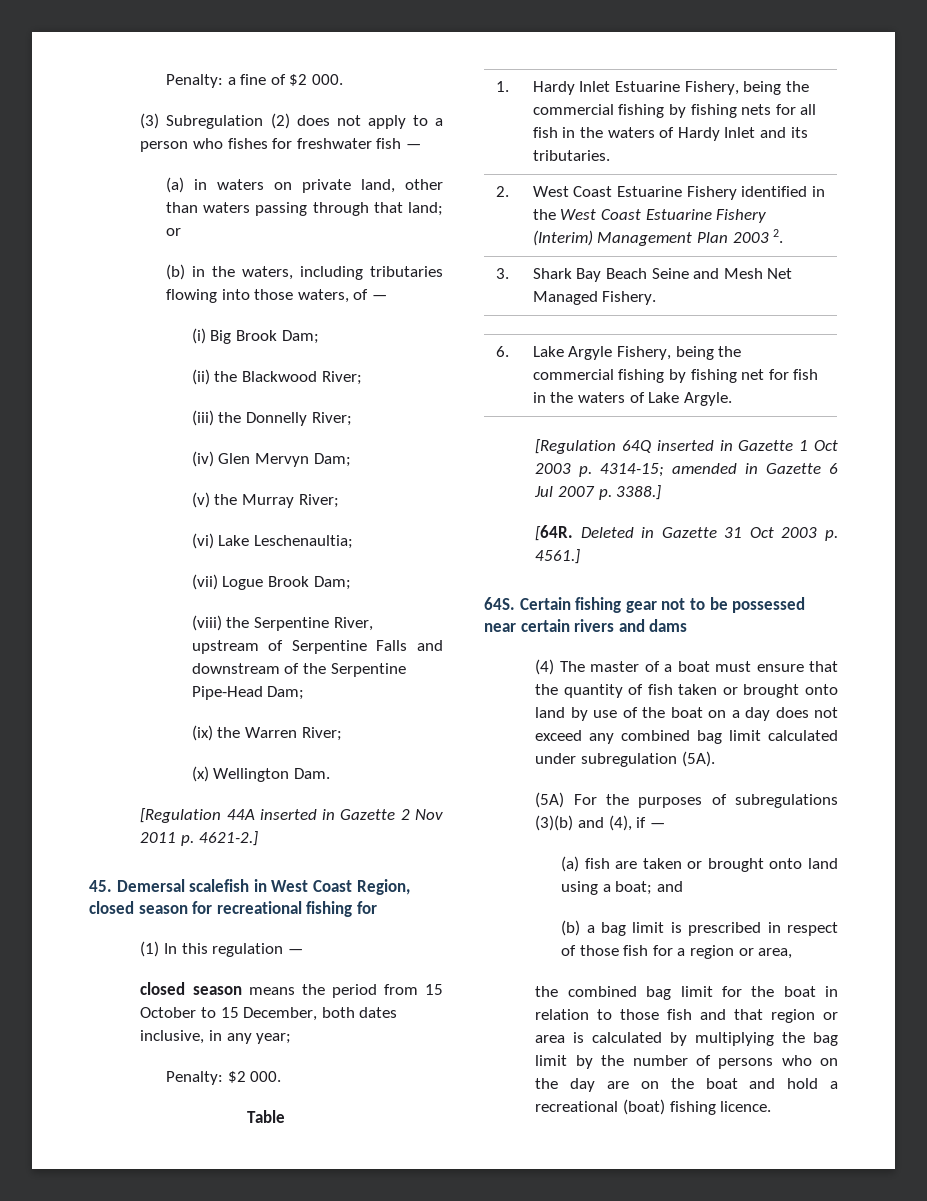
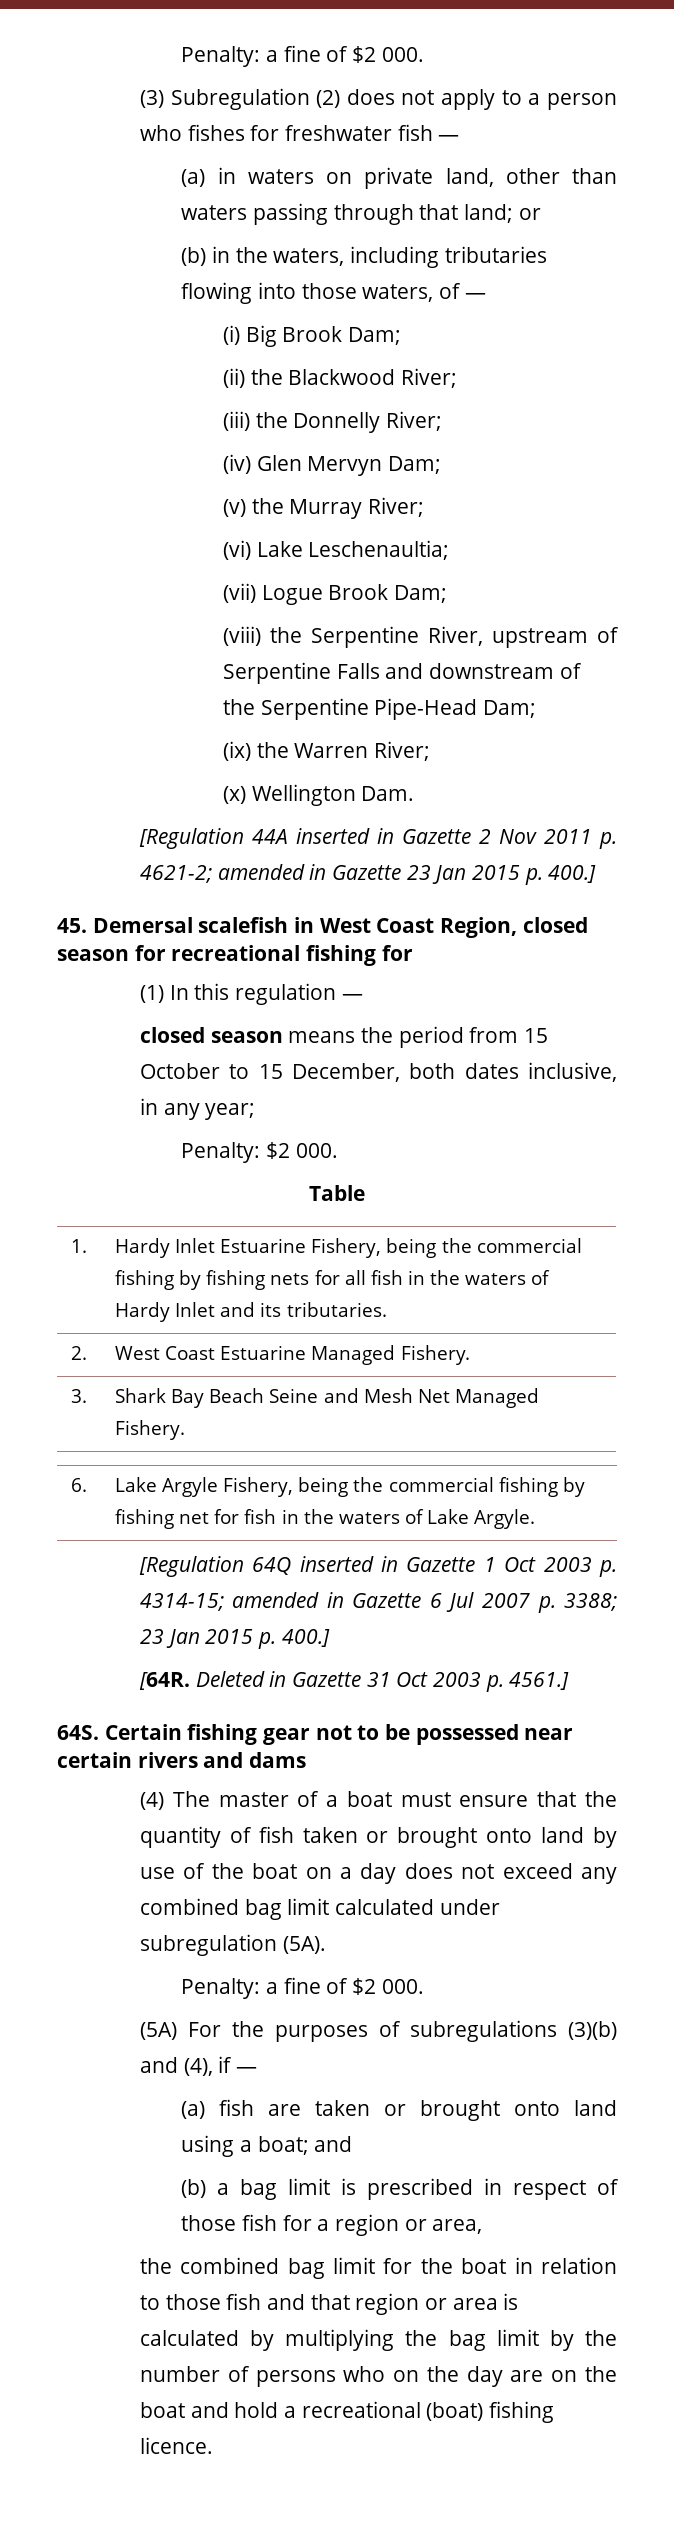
[198,831,258,846] 4621-2.] -> [139,864,597,885] 4621-2; amended in Gazette 23 Jan 2015 p. 400.]
[686,186,825,200] [532,209,767,223] [532,229,784,246] Fishery identified in the West Coast Estuarine Fishery (Interim) Management Plan 2003 2. -> [311,1345,471,1365] Managed Fishery.
[616,485,662,500] 3388.] -> [563,1593,617,1611] [139,1629,330,1649] 3388; 23 Jan 2015 p. 400.]
(715, 759) none -> [181,1977,424,1999] // Penalty: a fine of $2 000.

